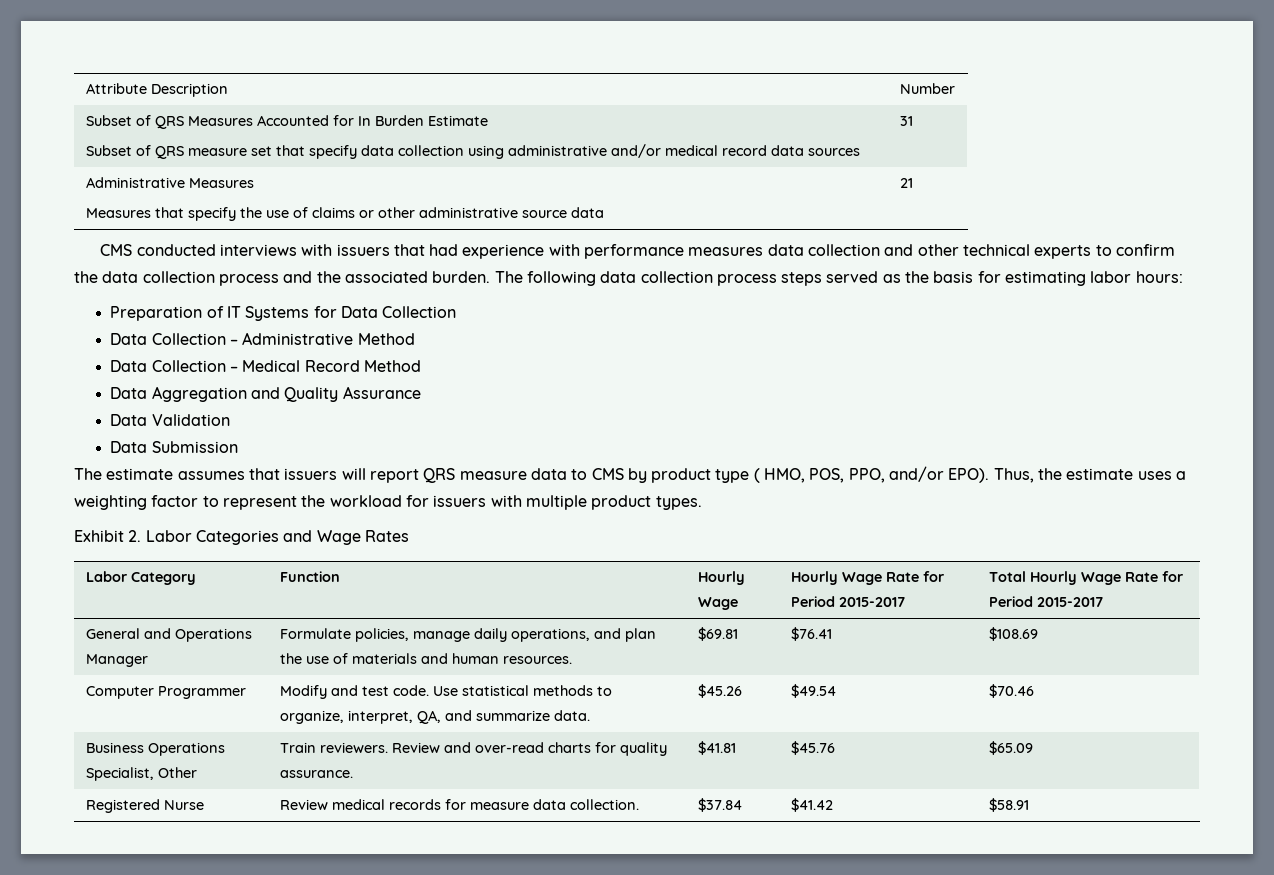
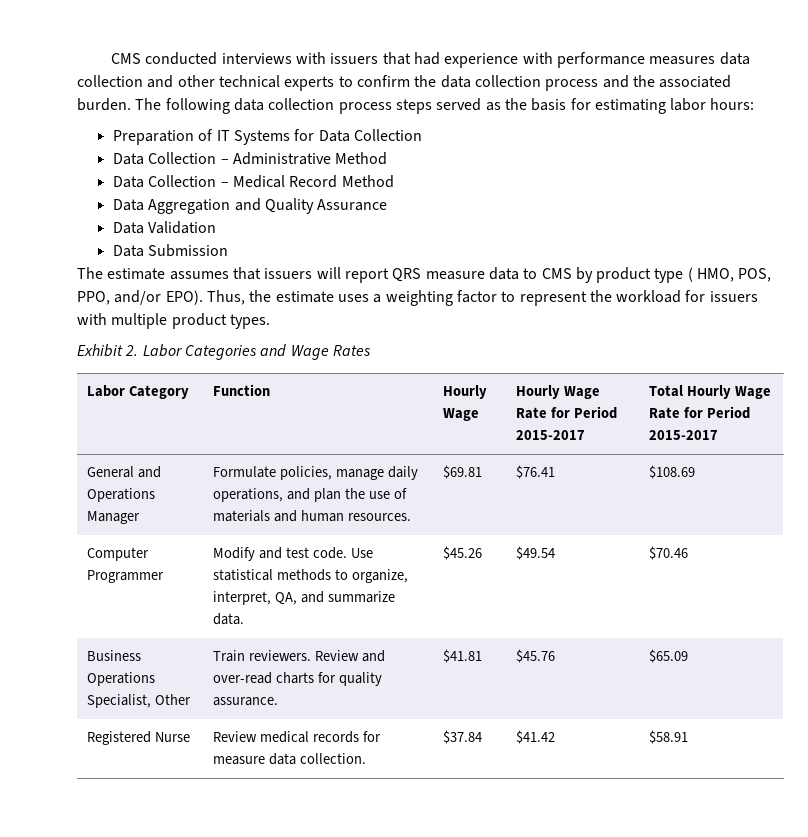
[85,83,228,97] [899,83,955,94] [85,115,488,129] [85,144,860,159] [899,116,913,126] [85,177,254,188] [85,207,604,221] [899,178,913,188] Attribute Description | Number // Subset of QRS Measures Accounted for In Burden Estimate // Subset of QRS measure set that specify data collection using administrative and/or medical record data sources | 31 // Administrative Measures // Measures that specify the use of claims or other administrative source data | 21 // -> (111, 58) none

